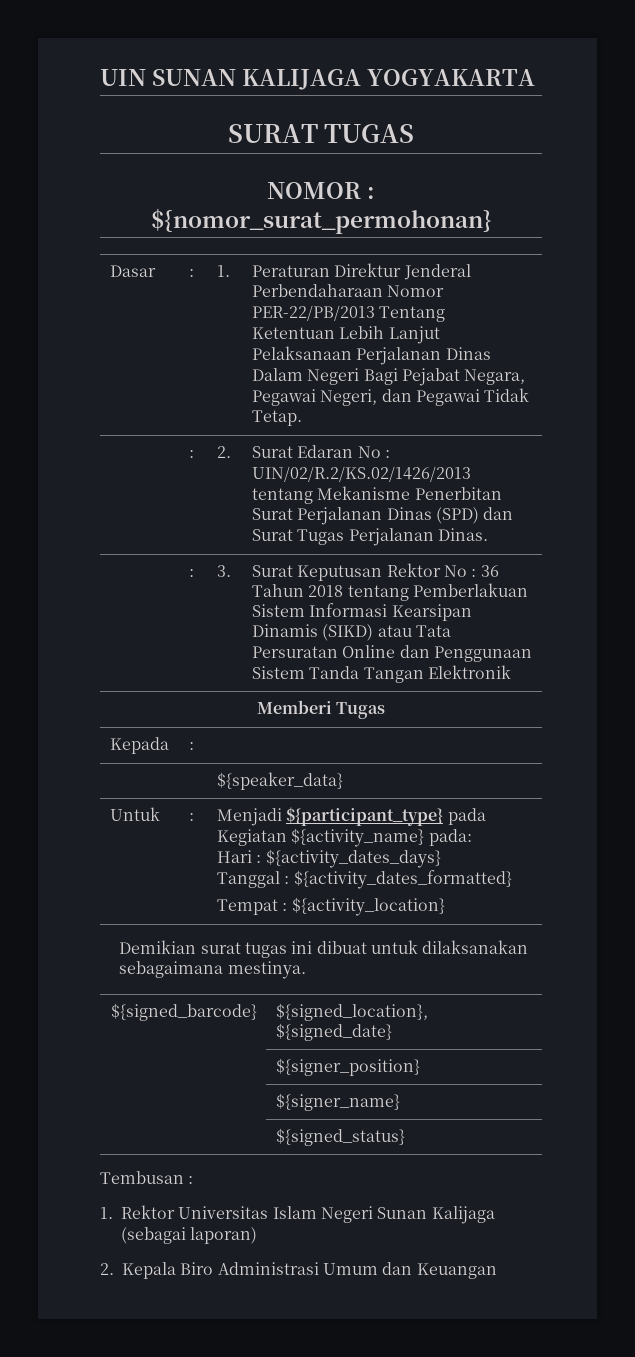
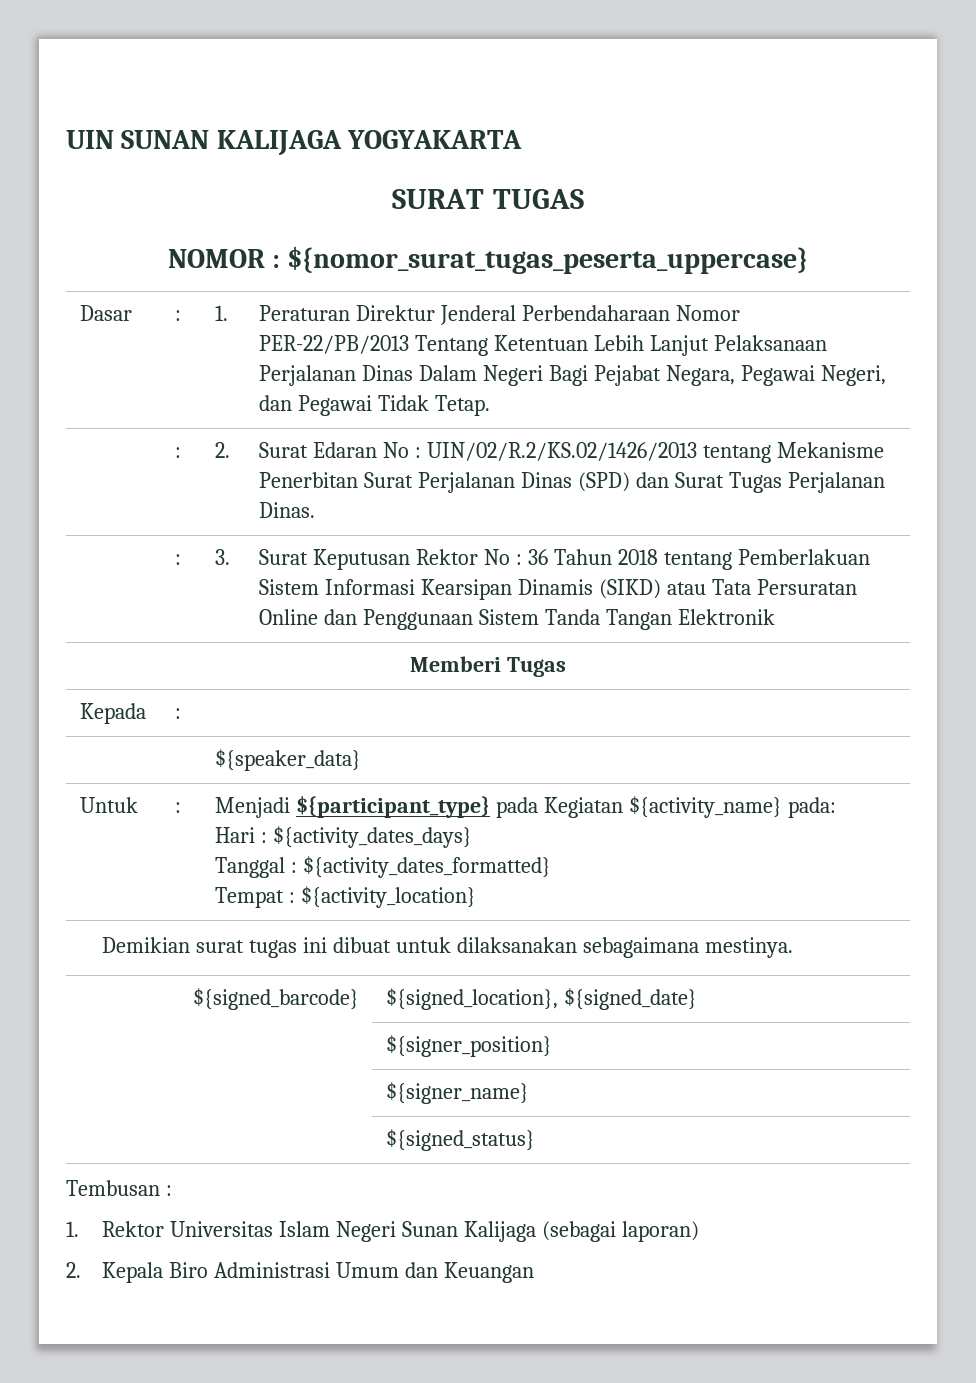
[150,208,492,234] ${nomor_surat_permohonan} -> [287,246,809,274] ${nomor_surat_tugas_peserta_uppercase}

